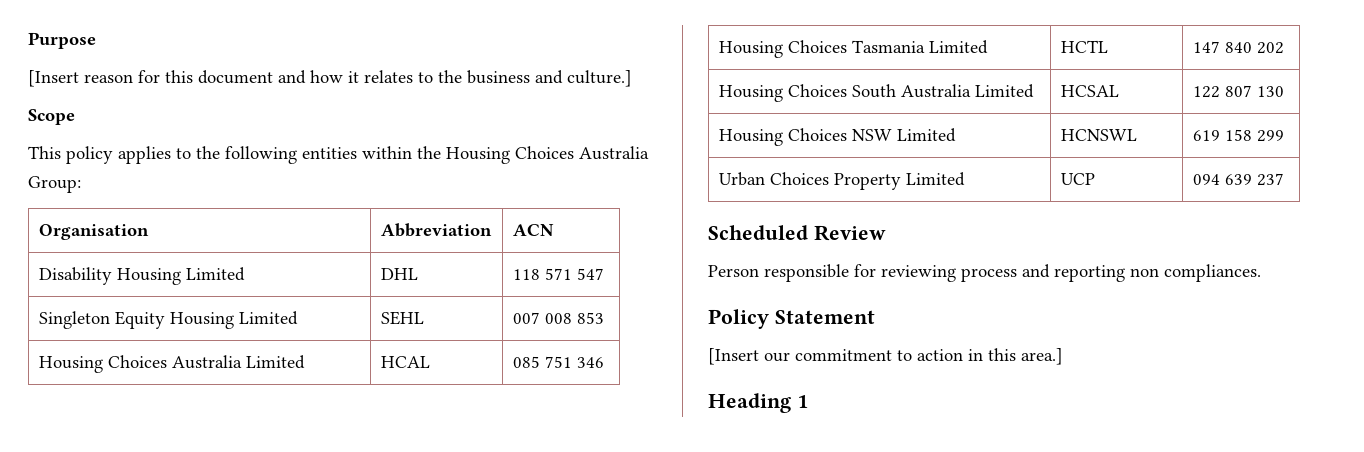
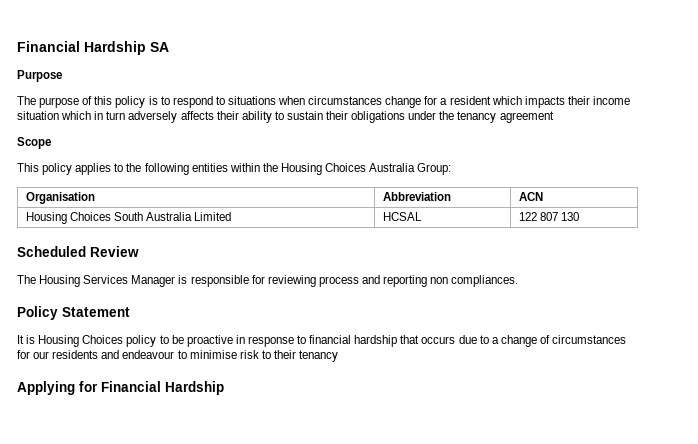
[28,32,96,49] [28,70,632,87] Purpose // [Insert reason for this document and how it relates to the business and culture.] -> [17,41,169,55] [17,70,62,82] [17,96,630,108] [17,111,554,123] Financial Hardship SA // Purpose // The purpose of this policy is to respond to situations when circumstances change for a resident which impacts their income situation which in turn adversely affects their ability to sustain their obligations under the tenancy agreement
[38,267,245,285] [380,268,418,280] [512,268,604,280] [38,311,298,329] [380,311,424,325] [512,312,604,324] [38,355,305,373] [380,356,430,368] [512,356,604,368] [718,40,988,58] [1060,40,1108,53] [1192,41,1284,54] // Disability Housing Limited | DHL | 118 571 547 // Singleton Equity Housing Limited | SEHL | 007 008 853 // Housing Choices Australia Limited | HCAL | 085 751 346 // Housing Choices Tasmania Limited | HCTL | 147 840 202 -> (543, 196) none
[718,128,956,146] [1060,129,1137,141] [1192,129,1284,142] [718,172,965,190] [1060,173,1095,185] [1192,173,1284,186] [708,225,886,241] [708,265,759,277] // Housing Choices NSW Limited | HCNSWL | 619 158 299 // Urban Choices Property Limited | UCP | 094 639 237 // Scheduled Review // Person -> [17,246,139,257] [17,275,188,287] // Scheduled Review // The Housing Services Manager is
[708,348,1063,365] [708,393,808,413] [Insert our commitment to action in this area.] // Heading 1 -> [17,335,627,347] [17,350,339,362] [17,381,224,395] It is Housing Choices policy to be proactive in response to financial hardship that occurs due to a change of circumstances for our residents and endeavour to minimise risk to their tenancy // Applying for Financial Hardship

